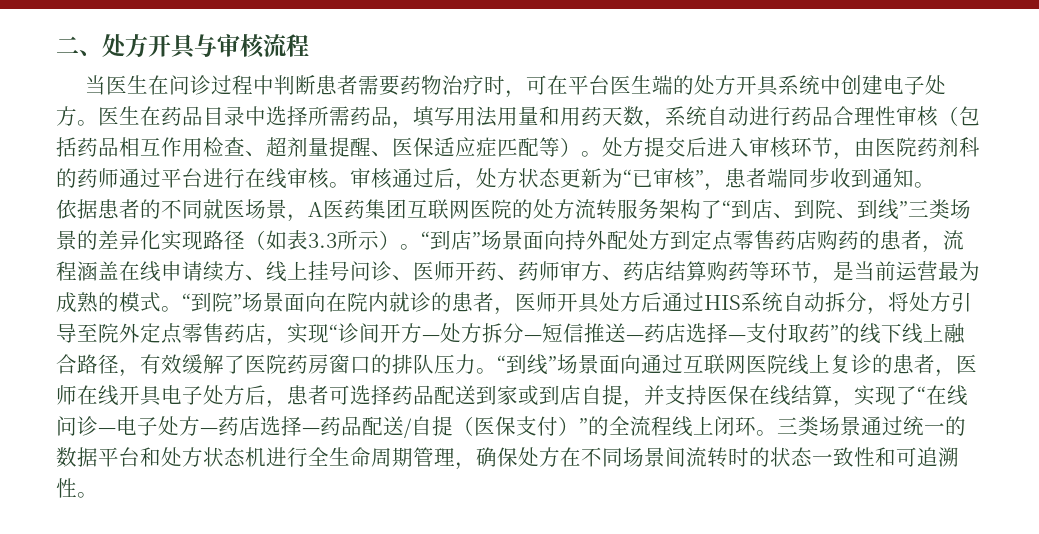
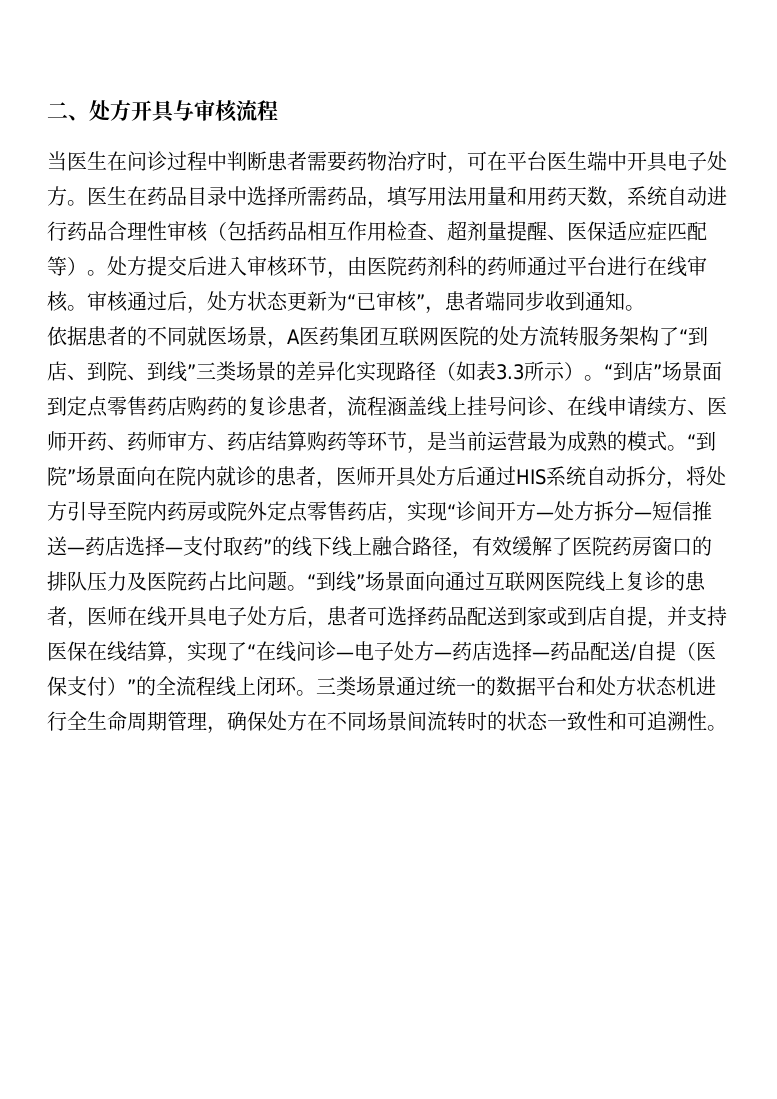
[672,75,883,96] 的处方开具系统中创建 -> [607,151,668,172] 中开具
[544,230,670,250] 向持外配处方 -> (722, 371) none
(880, 240) none -> [247,396,287,416] 复诊
[119,261,392,282] 在线申请续方、线上挂号问诊 -> [427,396,687,417] 线上挂号问诊、在线申请续方
(119, 333) none -> [147,501,247,522] 内药房或院
(476, 364) none -> [127,571,287,591] 及医院药占比问题

